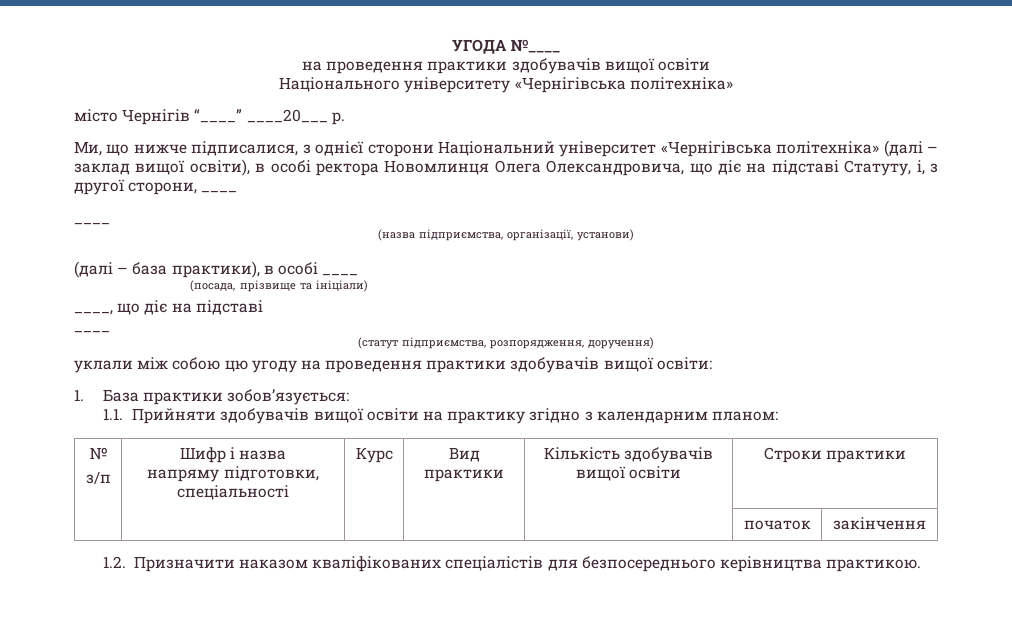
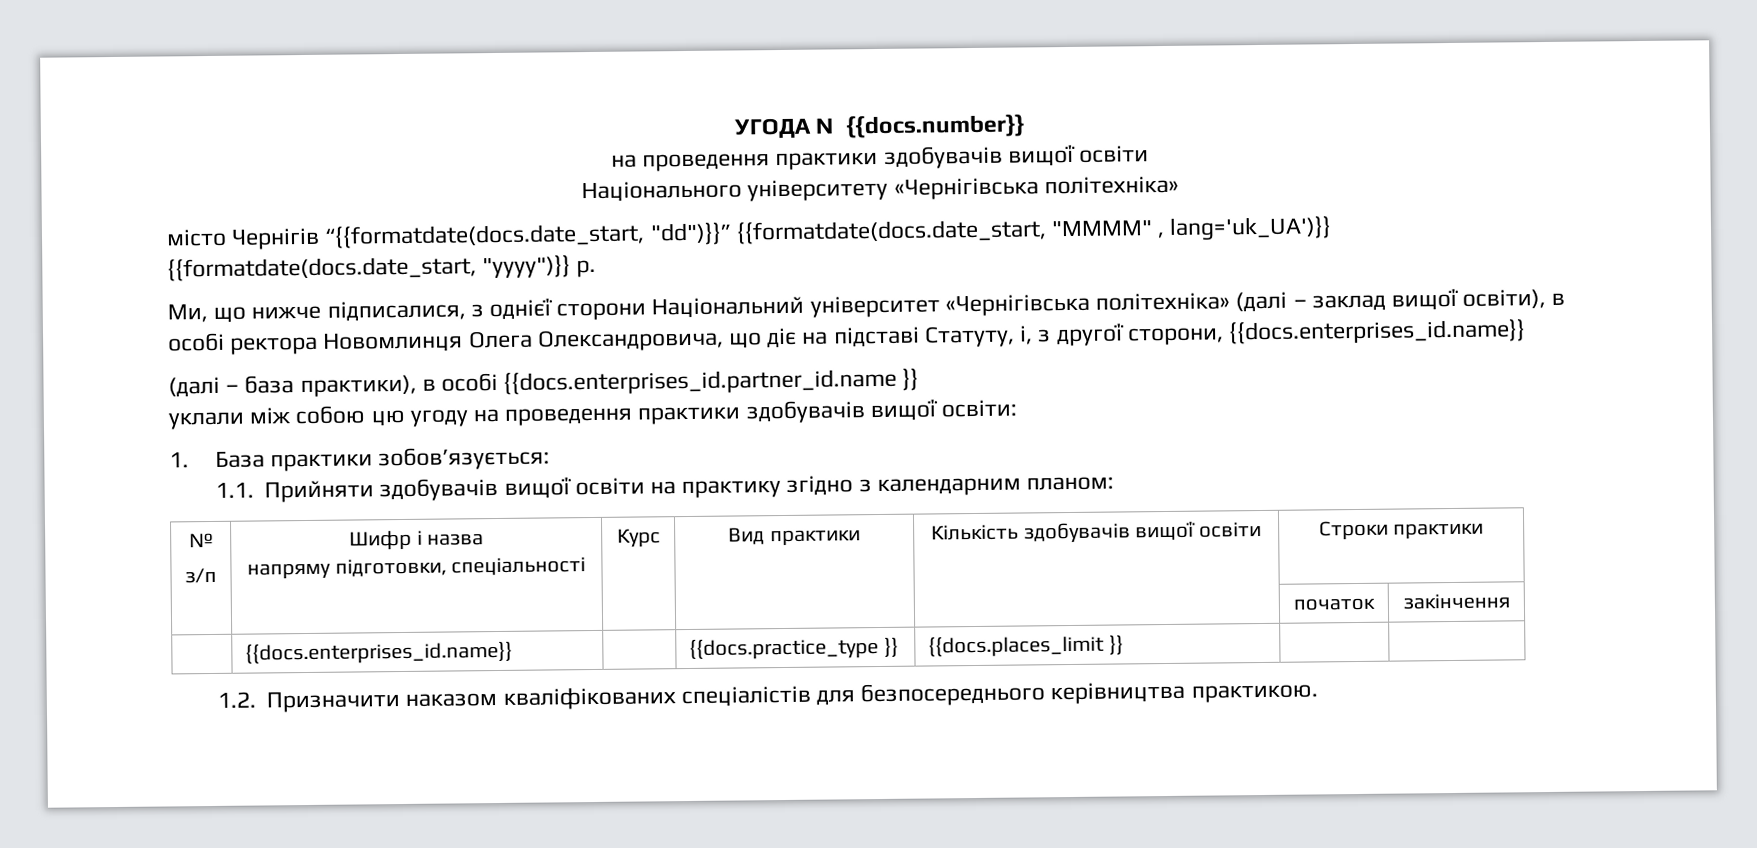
[510,39,560,53] №____ -> [815,114,1025,139] №{{docs.number}}
[194,109,328,123] “____” ____20___ -> [324,216,1333,249] [167,255,572,282] “{{formatdate(docs.date_start, "dd")}}” {{formatdate(docs.date_start, "MMMM" , lang='uk_UA')}} {{formatdate(docs.date_start, "yyyy")}}
[201,191,238,193] [74,223,110,225] [377,229,635,241] ____ // ____ // (назва підприємства, організації, установи) -> [1227,319,1526,345] {{docs.enterprises_id.name}}
[322,274,359,276] [190,280,368,292] [74,300,263,315] [74,331,110,333] [357,337,655,349] ____ // (посада, прізвище та ініціали) // ____, що діє на підставі // ____ // (статут підприємства, розпорядження, доручення) -> [503,368,920,395] {{docs.enterprises_id.partner_id.name }}
(926, 523) none -> [245,640,514,665] [689,636,899,660] [928,634,1124,658] // | {{docs.enterprises_id.name}} | | {{docs.practice_type }} | {{docs.places_limit }} | |

